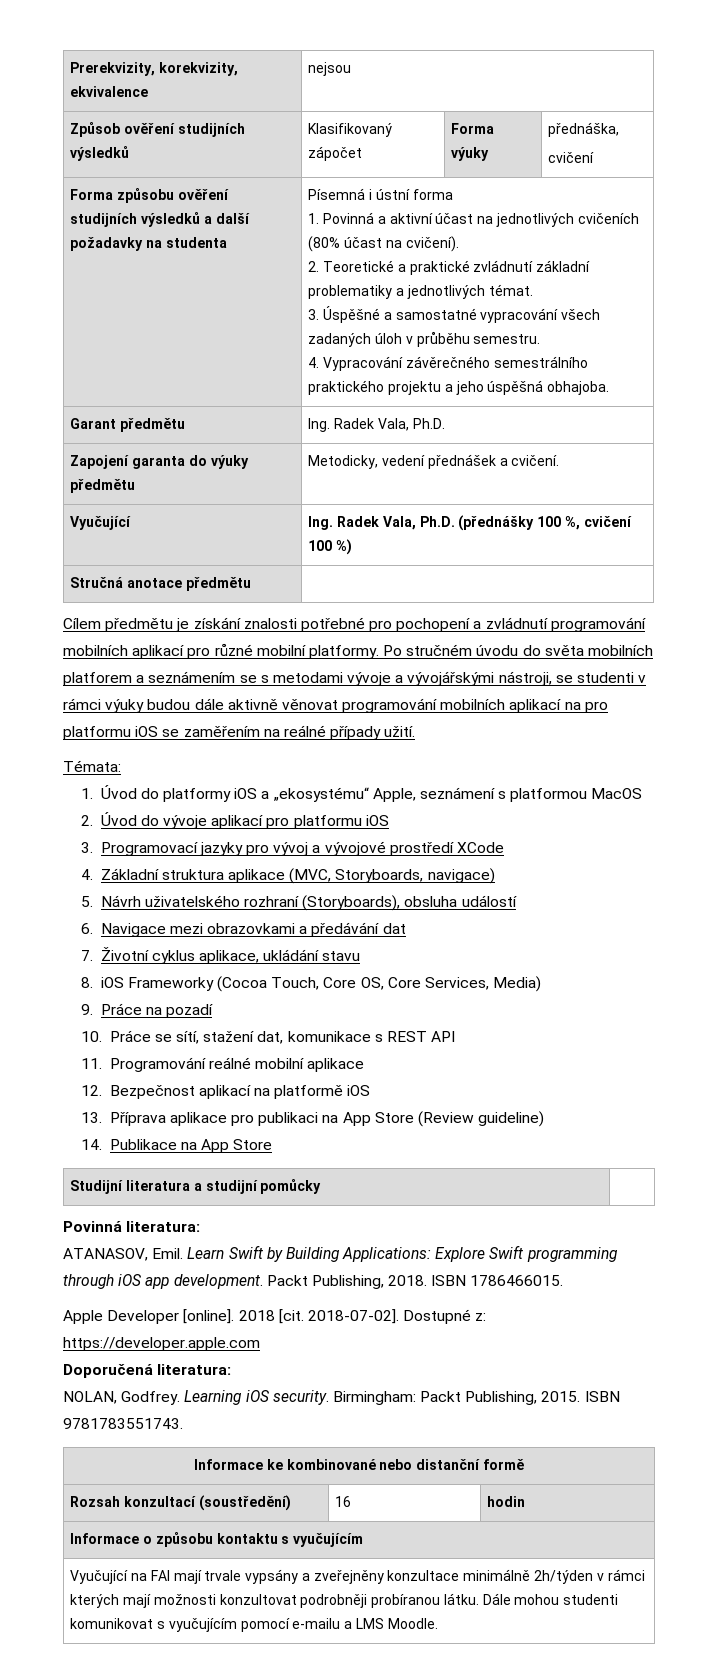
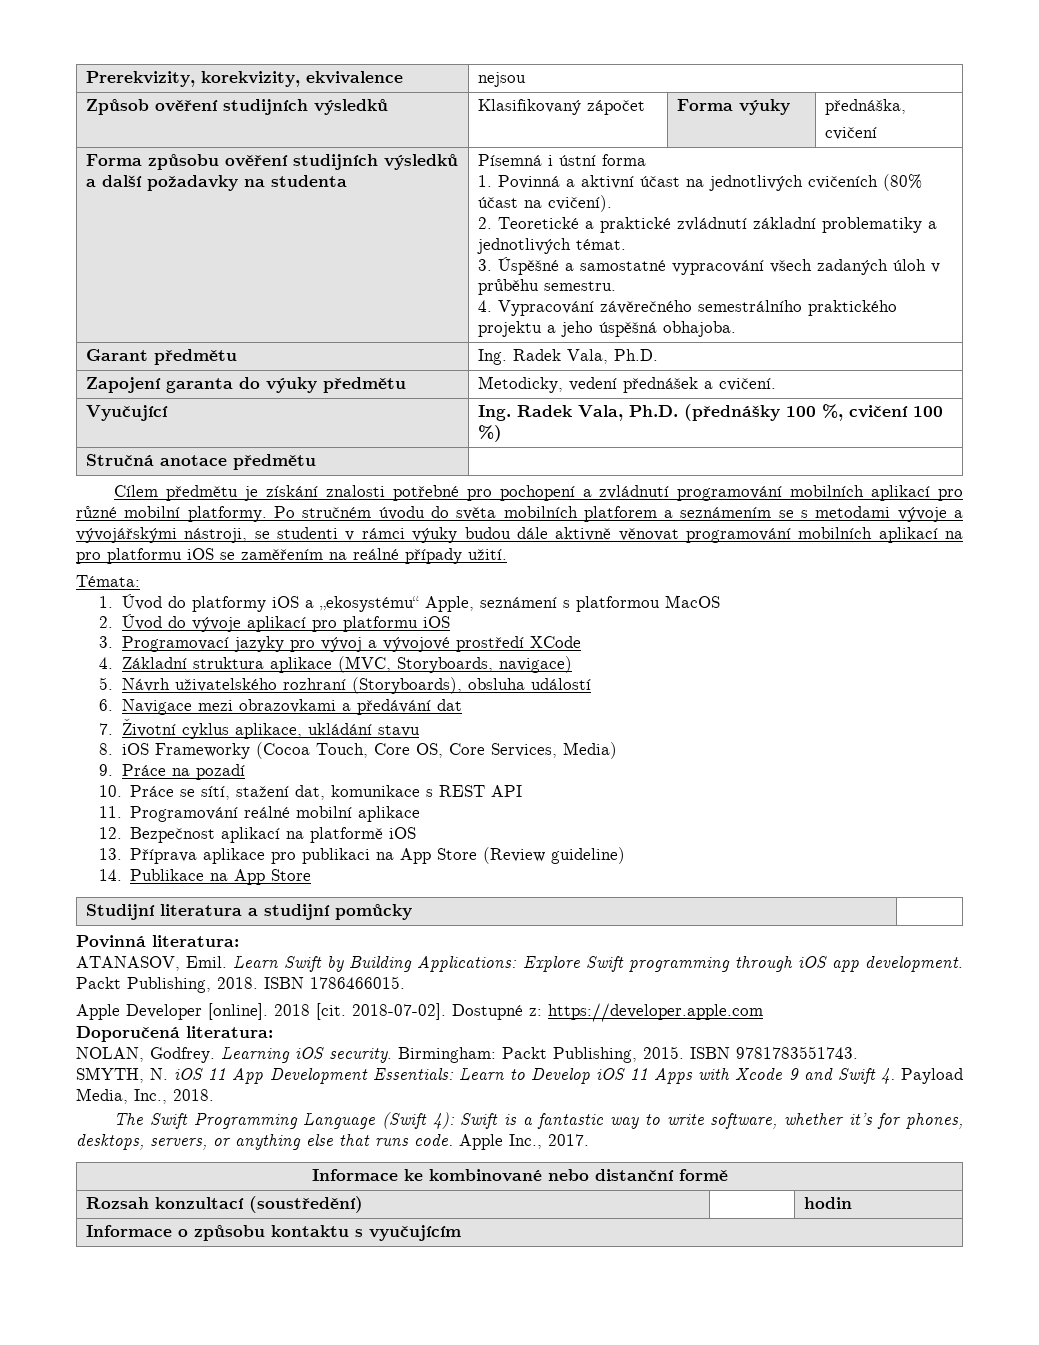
(183, 1423) none -> [76,1067,963,1084] [76,1088,214,1104] [114,1112,963,1129] [76,1134,589,1150] // SMYTH, N. iOS 11 App Development Essentials: Learn to Develop iOS 11 Apps with Xcode 9 and Swift 4. Payload Media, Inc., 2018. // The Swift Programming Language (Swift 4): Swift is a fantastic way to write software, whether it’s for phones, desktops, servers, or anything else that runs code. Apple Inc., 2017.
[335,1496,352,1507] 16 -> (363, 1204) none
[70,1569,645,1584] [70,1593,619,1608] [70,1618,438,1632] // Vyučující na FAI mají trvale vypsány a zveřejněny konzultace minimálně 2h/týden v rámci kterých mají možnosti konzultovat podrobněji probíranou látku. Dále mohou studenti komunikovat s vyučujícím pomocí e-mailu a LMS Moodle. -> (461, 1233) none

